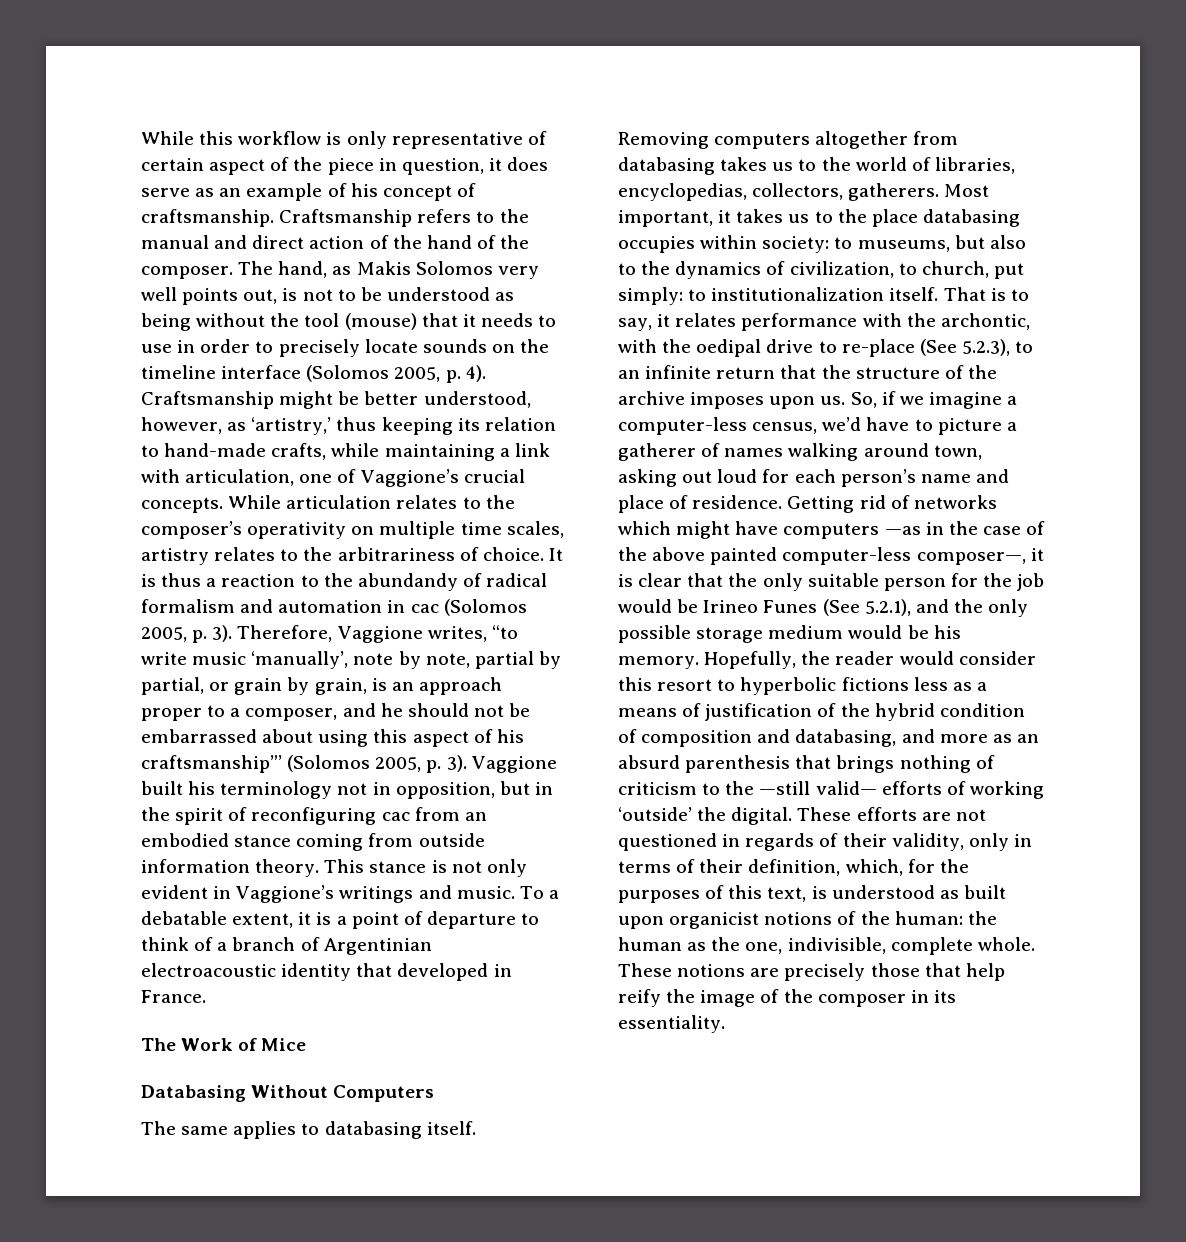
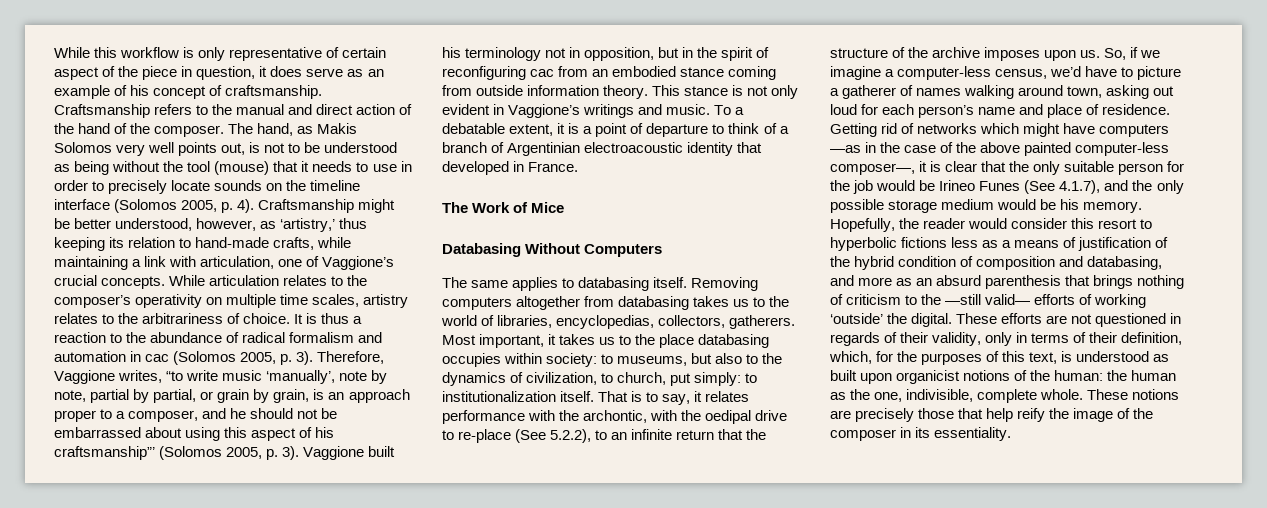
[357,573,458,591] abundandy -> [150,332,223,343] abundance
[961,339,1010,356] 5.2.3), -> [550,429,592,443] 5.2.2),
[864,599,911,616] 5.2.1), -> [1059,180,1101,194] 4.1.7),

